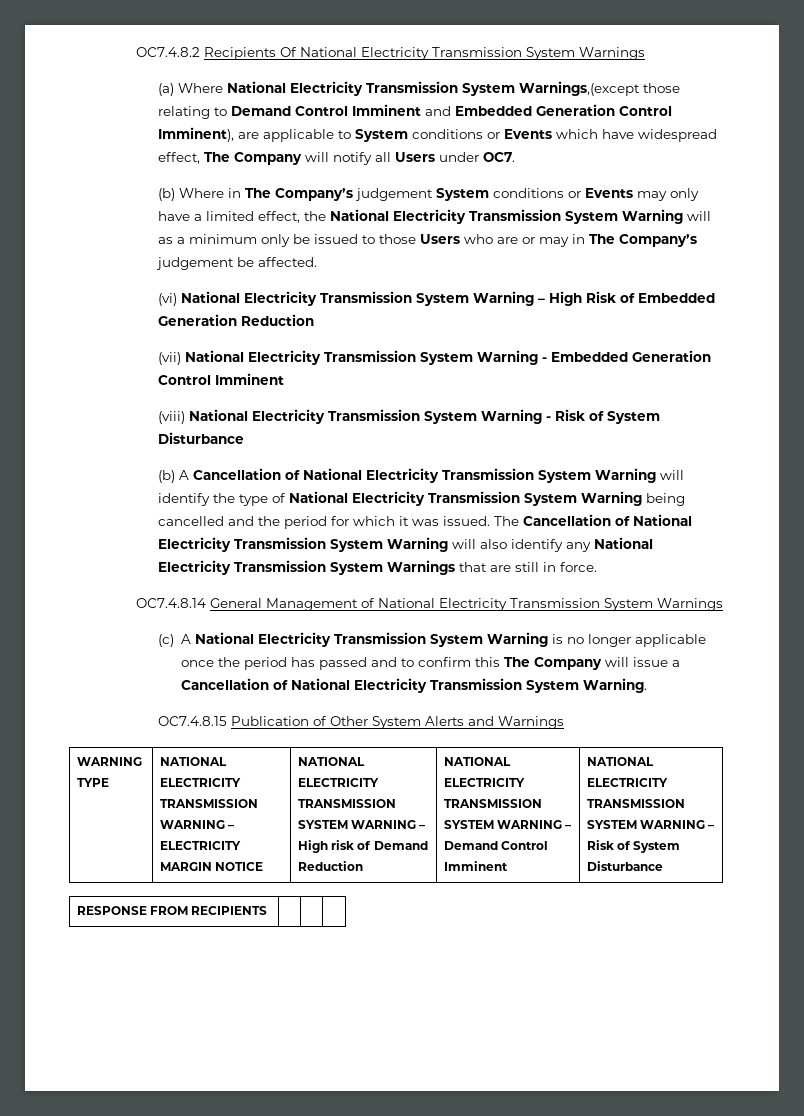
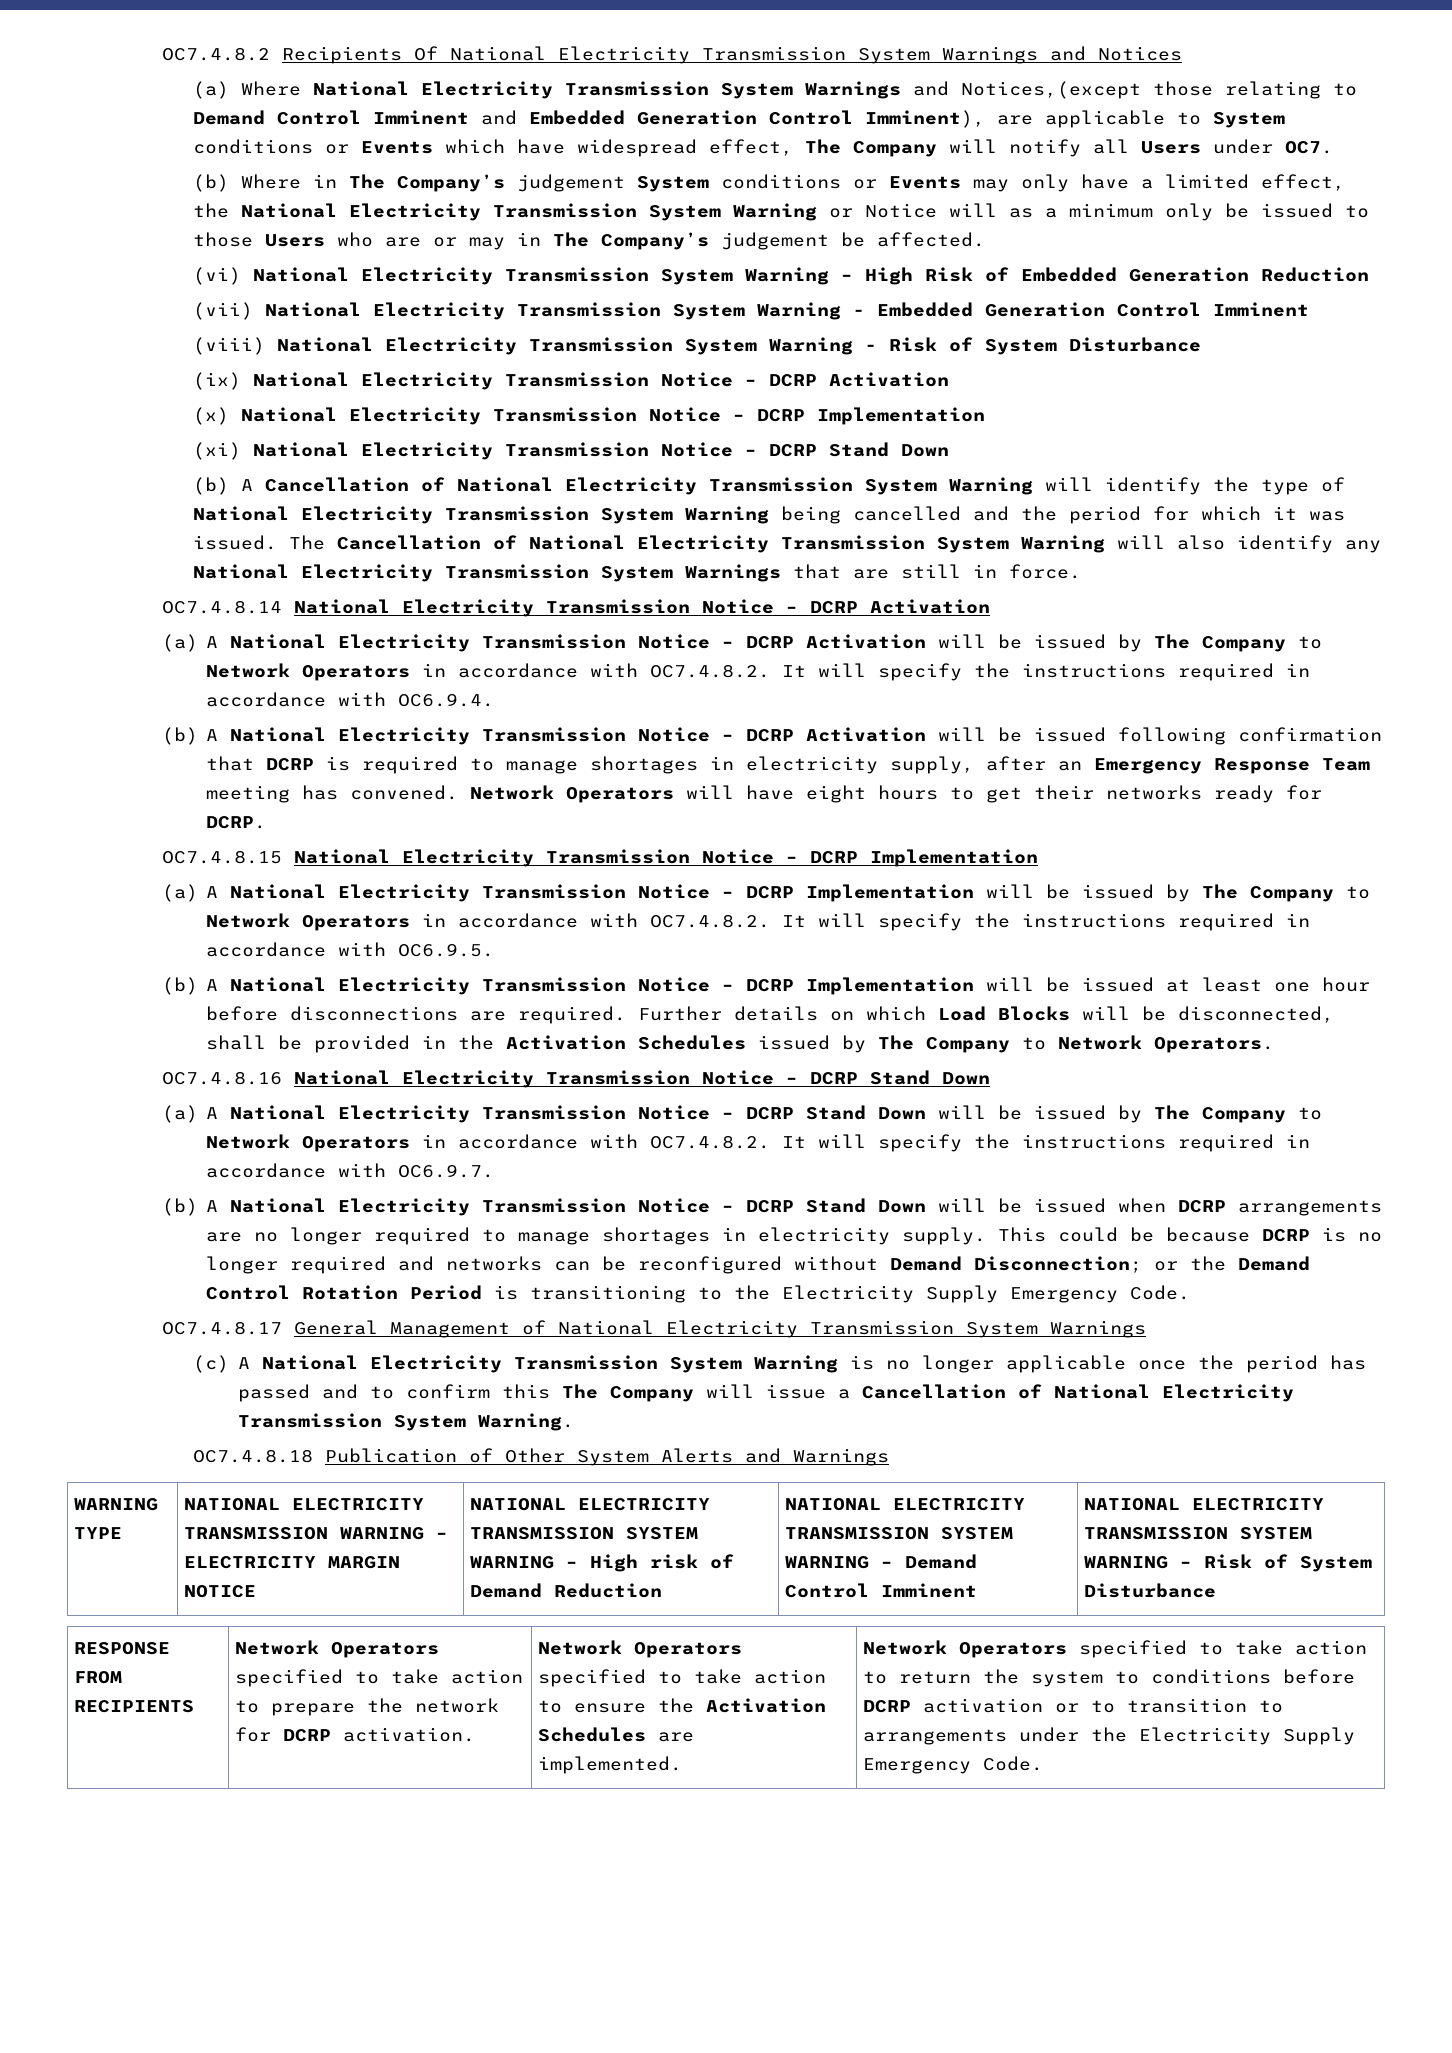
(645, 53) none -> [1049,46,1182,61] and Notices
[518,81,640,96] Warnings,(except -> [805,81,1142,99] Warnings and Notices,(except
(683, 216) none -> [829,203,938,218] or Notice
(244, 438) none -> [193,372,950,390] [193,407,986,425] [193,442,950,460] // (ix) National Electricity Transmission Notice – DCRP Activation // (x) National Electricity Transmission Notice – DCRP Implementation // (xi) National Electricity Transmission Notice – DCRP Stand Down
(206, 603) none -> [293,599,990,617] [161,634,1323,652] [206,663,1311,681] [206,692,495,707] [161,727,1383,745] [206,756,1371,774] [206,785,1323,803] [206,816,267,829] [161,849,1038,867] [161,884,1371,902] [206,913,1311,931] [206,942,495,957] [161,977,1371,995] [206,1006,1335,1024] [206,1035,1275,1053] [161,1070,990,1088] [161,1105,1323,1123] [206,1134,1311,1152] [206,1163,495,1178] [161,1198,1383,1216] [206,1227,1383,1245] [206,1256,1311,1274] [206,1285,1191,1303] [161,1321,282,1335] National Electricity Transmission Notice – DCRP Activation // (a) A National Electricity Transmission Notice – DCRP Activation will be issued by The Company to Network Operators in accordance with OC7.4.8.2. It will specify the instructions required in accordance with OC6.9.4. // (b) A National Electricity Transmission Notice – DCRP Activation will be issued following confirmation that DCRP is required to manage shortages in electricity supply, after an Emergency Response Team meeting has convened. Network Operators will have eight hours to get their networks ready for DCRP. // OC7.4.8.15 National Electricity Transmission Notice – DCRP Implementation // (a) A National Electricity Transmission Notice – DCRP Implementation will be issued by The Company to Network Operators in accordance with OC7.4.8.2. It will specify the instructions required in accordance with OC6.9.5. // (b) A National Electricity Transmission Notice – DCRP Implementation will be issued at least one hour before disconnections are required. Further details on which Load Blocks will be disconnected, shall be provided in the Activation Schedules issued by The Company to Network Operators. // OC7.4.8.16 National Electricity Transmission Notice – DCRP Stand Down // (a) A National Electricity Transmission Notice – DCRP Stand Down will be issued by The Company to Network Operators in accordance with OC7.4.8.2. It will specify the instructions required in accordance with OC6.9.7. // (b) A National Electricity Transmission Notice – DCRP Stand Down will be issued when DCRP arrangements are no longer required to manage shortages in electricity supply. This could be because DCRP is no longer required and networks can be reconfigured without Demand Disconnection; or the Demand Control Rotation Period is transitioning to the Electricity Supply Emergency Code. // OC7.4.8.17
[157,716,227,726] OC7.4.8.15 -> [193,1449,314,1463] OC7.4.8.18
(268, 910) | | -> [235,1640,440,1658] [235,1669,524,1687] [235,1698,500,1716] [235,1727,476,1742] [538,1640,743,1658] [538,1669,827,1687] [538,1698,827,1713] [538,1727,695,1742] [538,1756,683,1774] [863,1640,1368,1658] [863,1669,1356,1687] [863,1698,1284,1713] [863,1727,1356,1745] [863,1756,1044,1774] Network Operators specified to take action to prepare the network for DCRP activation. | Network Operators specified to take action to ensure the Activation Schedules are implemented. | Network Operators specified to take action to return the system to conditions before DCRP activation or to transition to arrangements under the Electricity Supply Emergency Code.

